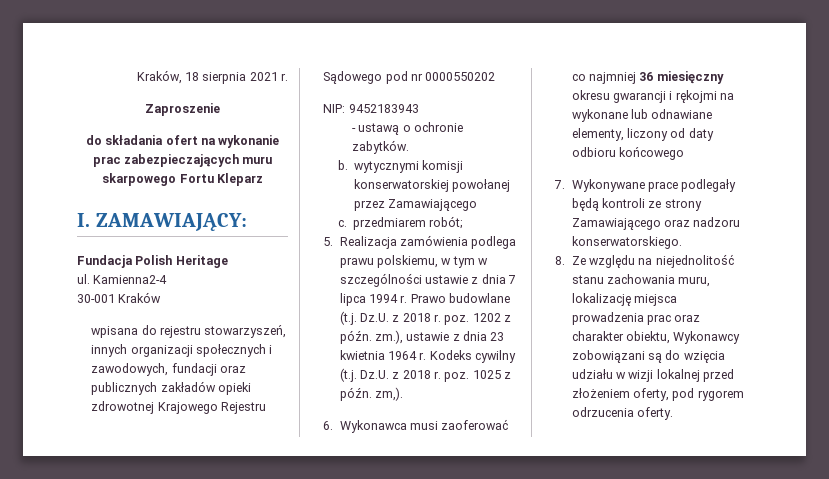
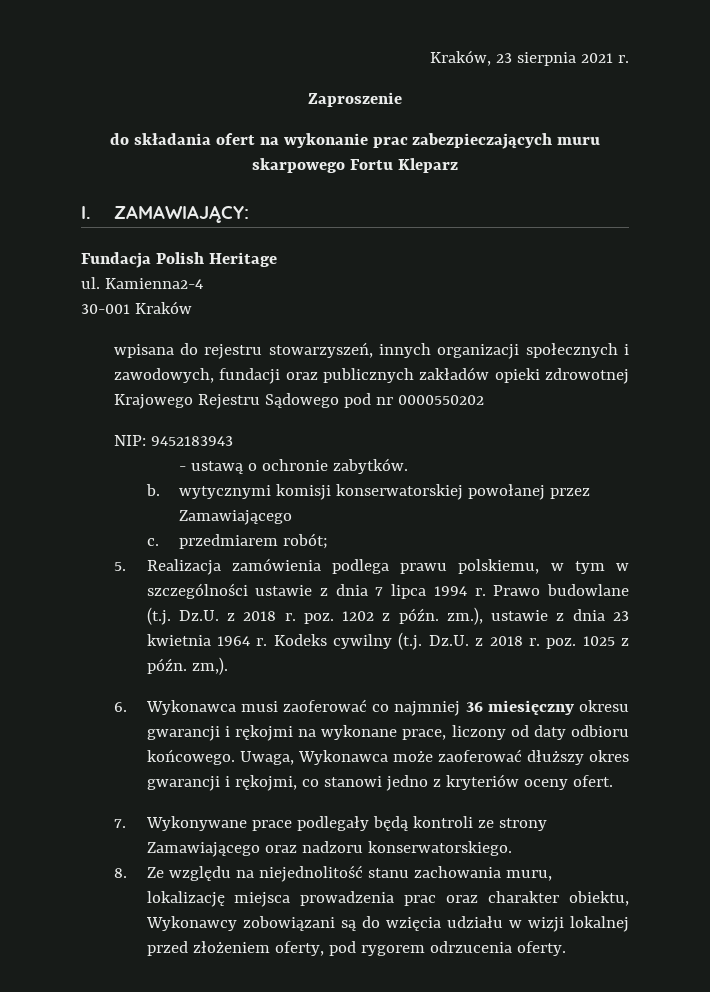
[184,72,199,81] 18 -> [496,53,513,63] 23
[630,109,713,119] [571,128,624,141] lub odnawiane elementy, -> [402,729,447,740] prace,
[618,147,684,160] końcowego -> [146,749,629,765] [146,774,613,791] końcowego. Uwaga, Wykonawca może zaoferować dłuższy okres gwarancji i rękojmi, co stanowi jedno z kryteriów oceny ofert.

